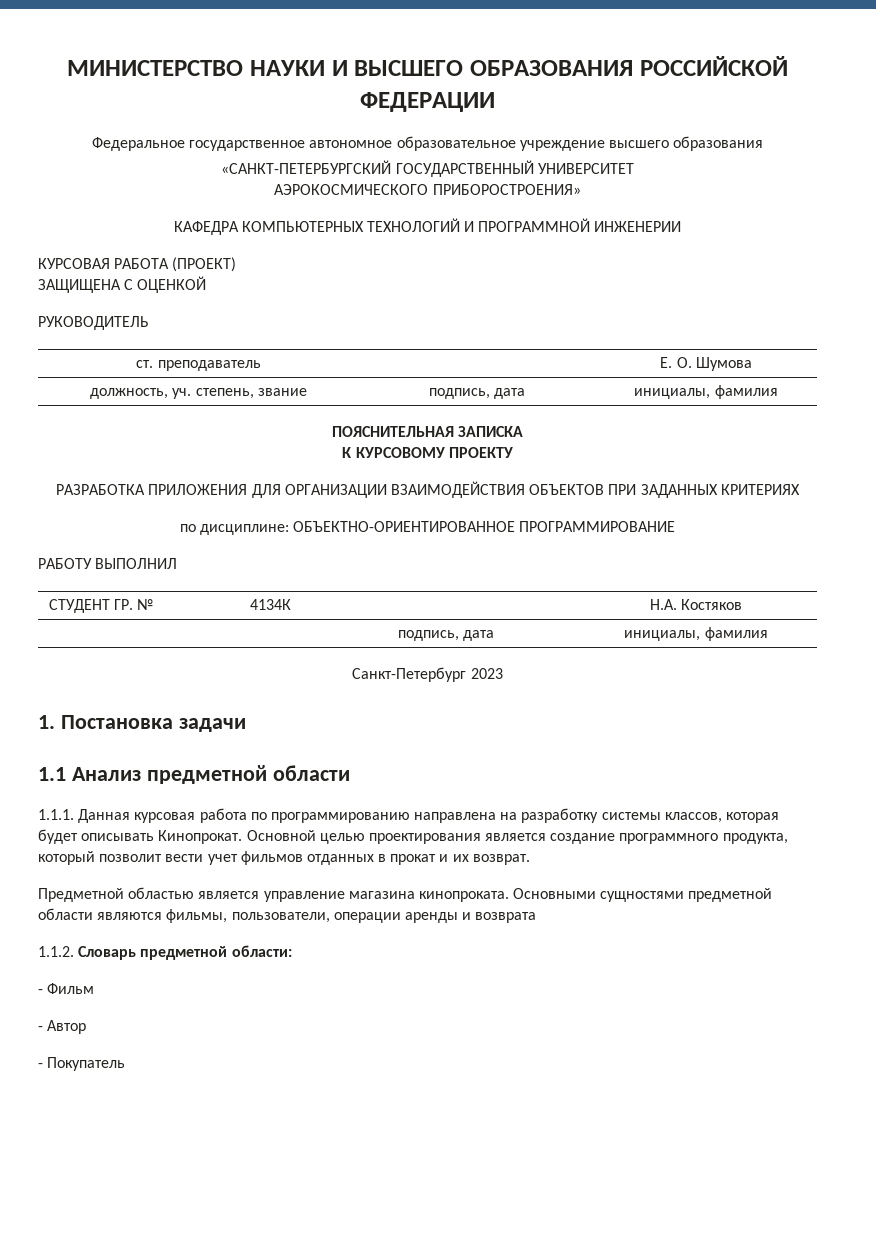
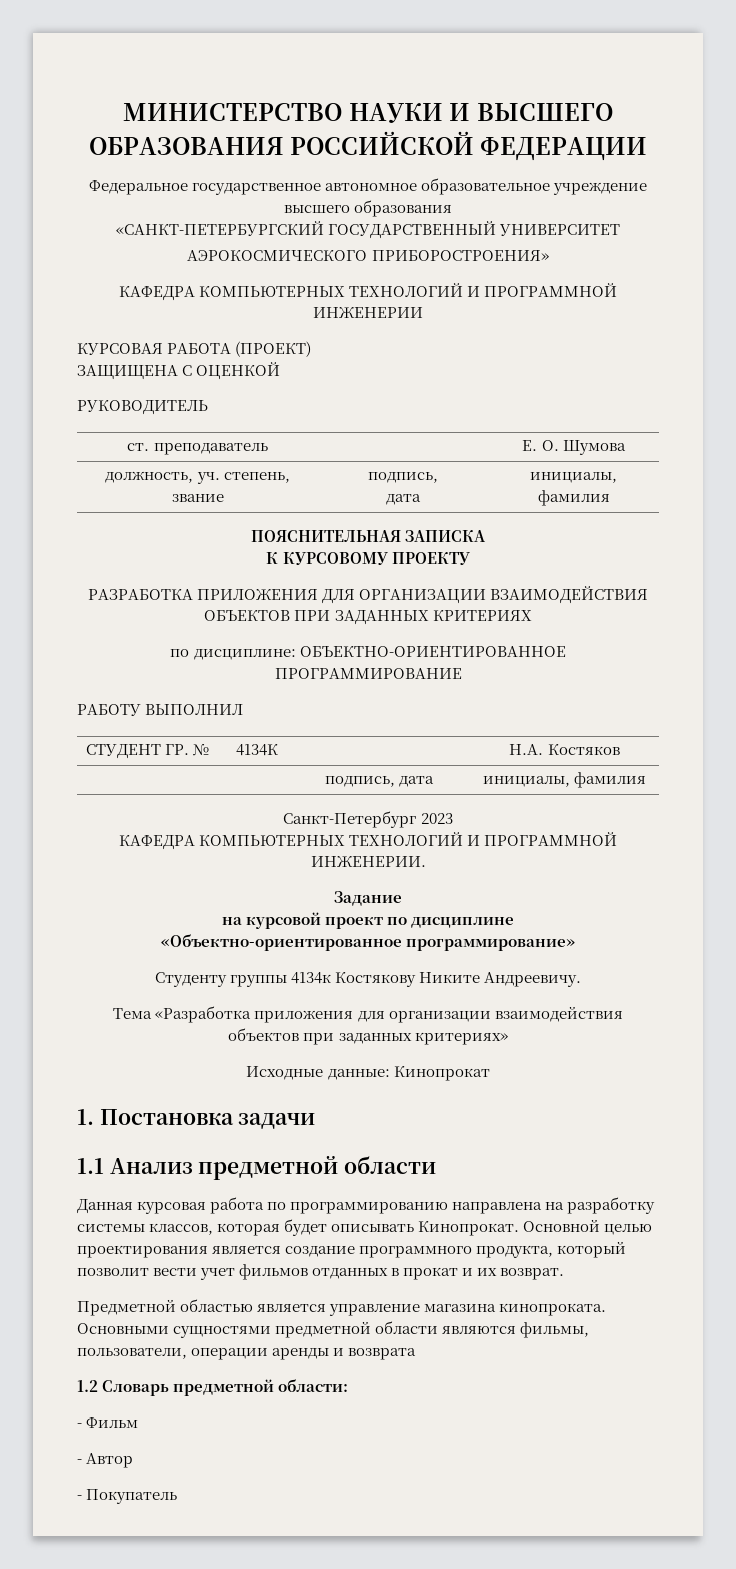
(503, 673) none -> [118,832,618,850] [310,856,426,867] [334,891,402,906] [221,912,515,929] [160,934,576,951] [154,972,582,987] [113,1006,623,1023] [228,1028,508,1045] [246,1066,490,1081] // КАФЕДРА КОМПЬЮТЕРНЫХ ТЕХНОЛОГИЙ И ПРОГРАММНОЙ ИНЖЕНЕРИИ. // Задание // на курсовой проект по дисциплине // «Объектно-ориентированное программирование» // Студенту группы 4134к Костякову Никите Андреевичу. // Тема «Разработка приложения для организации взаимодействия объектов при заданных критериях» // Исходные данные: Кинопрокат
[38,809,74,820] 1.1.1. -> (437, 1165) none
[38,946,74,957] 1.1.2. -> [77,1380,98,1392] 1.2

